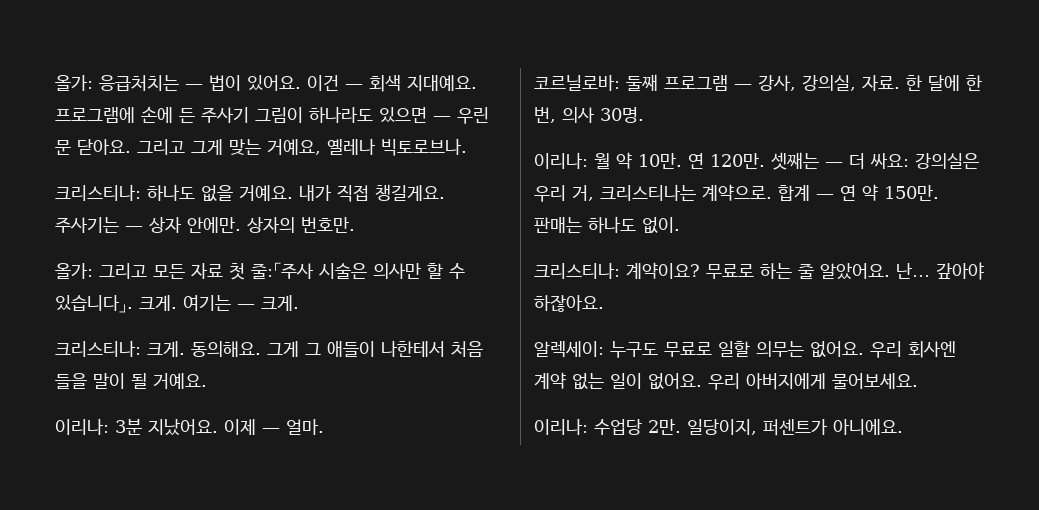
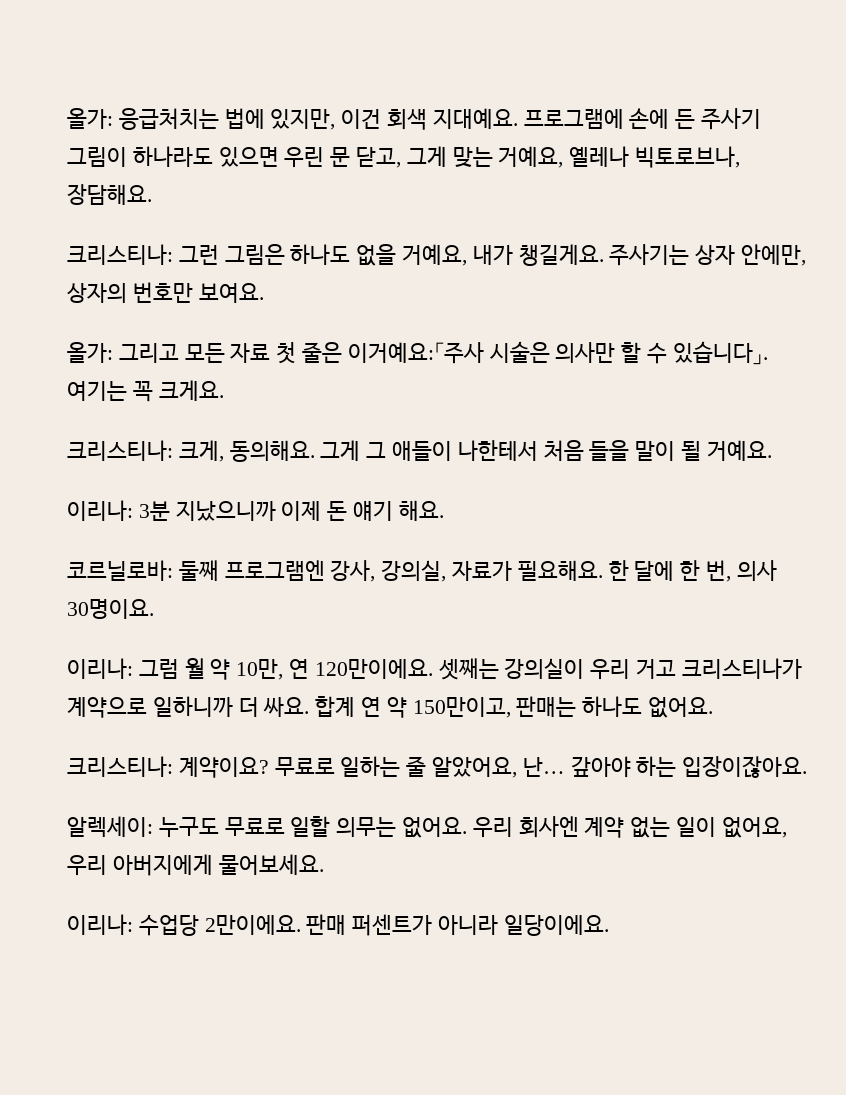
[185,75,363,91] — 법이 있어요. 이건 — -> [224,108,382,130] 법에 있지만, 이건
[433,116,451,121] — -> (279, 157) none
[77,139,185,155] 닫아요. 그리고 -> [356,147,402,168] 닫고,
[381,138,467,156] [55,184,445,202] [55,217,355,233] 빅토로브나. // 크리스티나: 하나도 없을 거예요. 내가 직접 챙길게요. 주사기는 — 상자 안에만. 상자의 번호만. -> [635,146,741,168] [67,184,152,205] [67,244,807,266] [67,282,264,303] 빅토로브나, 장담해요. // 크리스티나: 그런 그림은 하나도 없을 거예요, 내가 챙길게요. 주사기는 상자 안에만, 상자의 번호만 보여요.
[251,263,273,279] 줄: -> [302,342,434,363] 줄은 이거예요:
[139,295,299,311] [55,340,185,357] 크게. 여기는 — 크게. // 크리스티나: 크게. -> [67,380,224,402] [67,440,224,462] 여기는 꼭 크게요. // 크리스티나: 크게,
[148,419,324,436] [534,74,900,91] 지났어요. 이제 — 얼마. // 코르닐로바: 둘째 프로그램 — 강사, 강의실, 자료. -> [175,500,444,521] [67,560,603,582] 지났으니까 이제 돈 얘기 해요. // 코르닐로바: 둘째 프로그램엔 강사, 강의실, 자료가 필요해요.
[600,107,644,123] [534,152,588,169] 30명. // 이리나: -> [67,599,154,619] [67,658,179,679] 30명이요. // 이리나: 그럼
[638,152,979,170] [534,184,834,202] 10만. 연 120만. 셋째는 — 더 싸요: 강의실은 우리 거, 크리스티나는 계약으로. 합계 — -> [236,658,802,680] [67,696,356,718] 10만, 연 120만이에요. 셋째는 강의실이 우리 거고 크리스티나가 계약으로 일하니까 더 싸요. 합계
[884,185,939,201] 150만. -> [412,697,511,718] 150만이고,
[642,217,680,234] 없이. -> [648,697,714,718] 없어요.
[760,262,984,280] [534,295,604,312] 하는 줄 알았어요. 난… 갚아야 하잖아요. -> [340,756,808,778] 일하는 줄 알았어요, 난… 갚아야 하는 입장이잖아요.
[648,373,702,390] 없어요. -> [721,817,787,838] 없어요,
[648,419,903,436] 2만. 일당이지, 퍼센트가 아니에요. -> [204,914,609,936] 2만이에요. 판매 퍼센트가 아니라 일당이에요.

